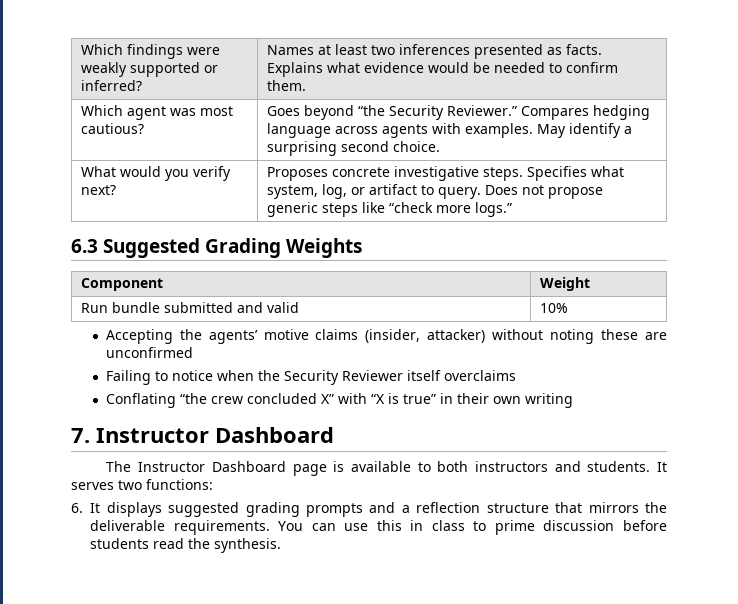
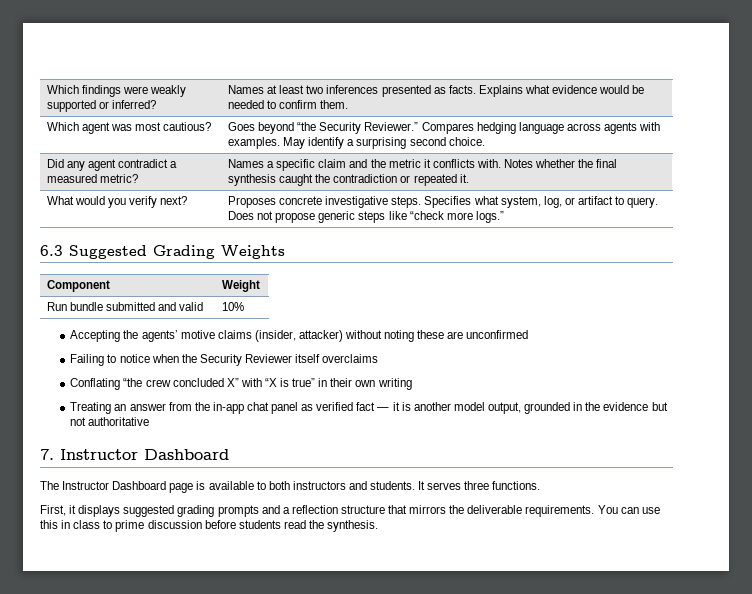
(441, 146) none -> [47,159,178,171] [47,174,139,183] [228,159,618,171] [228,174,469,186] // Did any agent contradict a measured metric? | Names a specific claim and the metric it conflicts with. Notes whether the final synthesis caught the contradiction or repeated it.
(573, 400) none -> [70,402,668,414] [70,417,150,426] // Treating an answer from the in-app chat panel as verified fact — it is another model output, grounded in the evidence but not authoritative
[118,479,213,490] [71,503,101,513] two functions: // 6. It -> [464,481,541,490] [40,505,77,516] three functions. // First, it

